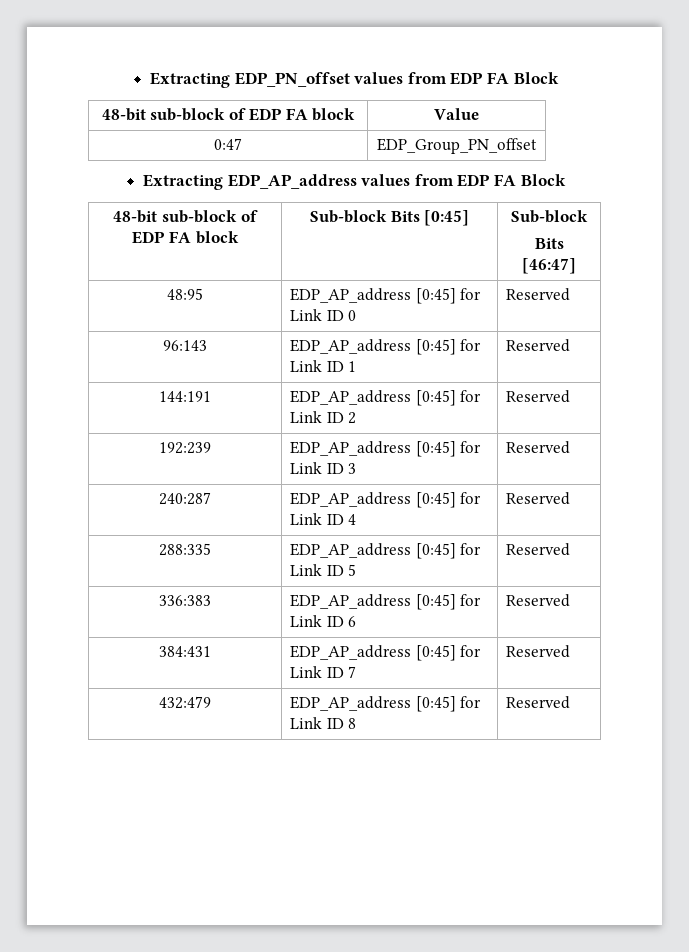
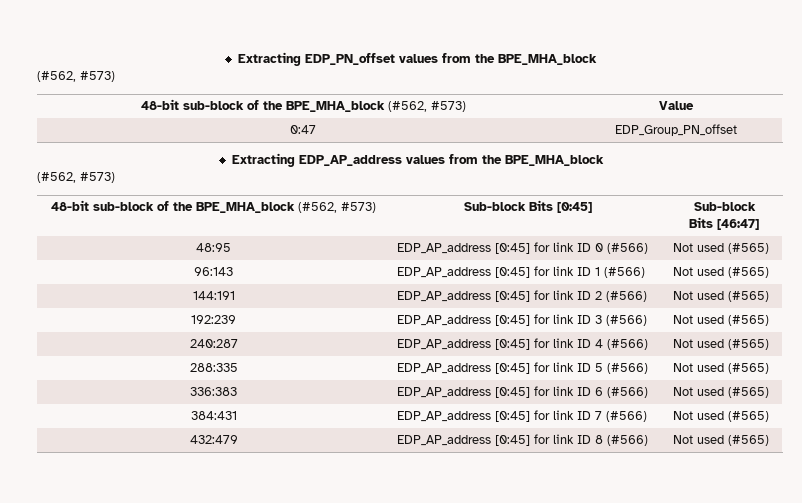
[450,72,559,85] [101,108,356,121] EDP FA Block // 48-bit sub-block of EDP FA block -> [475,54,598,65] [37,71,115,82] [140,99,466,112] the BPE_MHA_block // (#562, #573) // 48-bit sub-block of the BPE_MHA_block (#562, #573)
[457,174,566,187] [113,210,258,223] [132,231,239,244] EDP FA Block // 48-bit sub-block of EDP FA block -> [481,155,604,166] [37,172,115,183] [50,200,376,213] the BPE_MHA_block // (#562, #573) // 48-bit sub-block of the BPE_MHA_block (#562, #573)
[290,309,323,321] Link -> [552,242,574,252] link
[506,288,571,301] | Reserved -> [606,243,648,254] [672,243,769,254] (#566) | Not used (#565)
[290,360,323,372] Link -> [552,266,574,276] link
[506,339,571,352] | Reserved -> [603,267,645,278] [672,267,769,278] (#566) | Not used (#565)
[290,411,323,423] Link -> [552,290,574,300] link
[506,390,571,403] | Reserved -> [605,291,647,302] [672,291,769,302] (#566) | Not used (#565)
[290,462,323,474] Link -> [552,314,574,324] link
[506,441,571,454] | Reserved -> [605,315,647,326] [672,315,769,326] (#566) | Not used (#565)
[290,513,323,525] Link -> [552,338,574,348] link
[506,492,571,505] | Reserved -> [606,339,648,350] [672,339,769,350] (#566) | Not used (#565)
[290,564,323,576] Link -> [552,362,574,372] link
[506,543,571,556] | Reserved -> [606,363,648,374] [672,363,769,374] (#566) | Not used (#565)
[290,615,323,627] Link -> [552,386,574,396] link
[506,594,571,607] | Reserved -> [606,387,648,398] [672,387,769,398] (#566) | Not used (#565)
[290,666,323,678] Link -> [552,410,574,420] link
[506,645,571,658] | Reserved -> [605,411,647,422] [672,411,769,422] (#566) | Not used (#565)
[290,717,323,729] Link -> [552,434,574,444] link
[506,696,571,709] | Reserved -> [606,435,648,446] [672,435,769,446] (#566) | Not used (#565)

